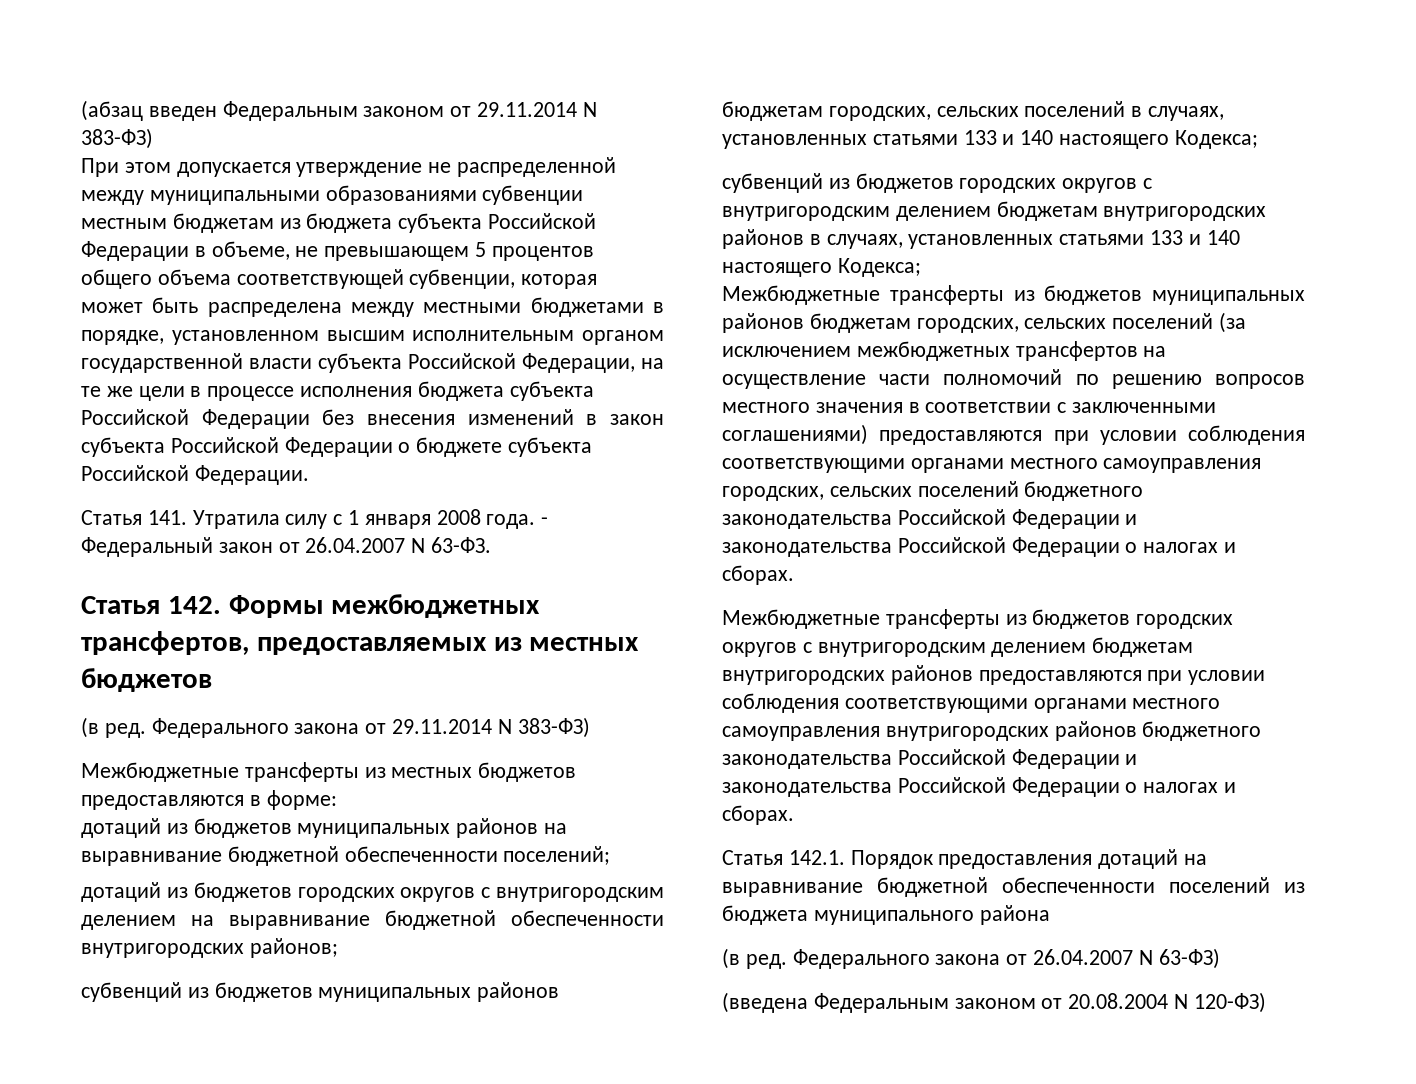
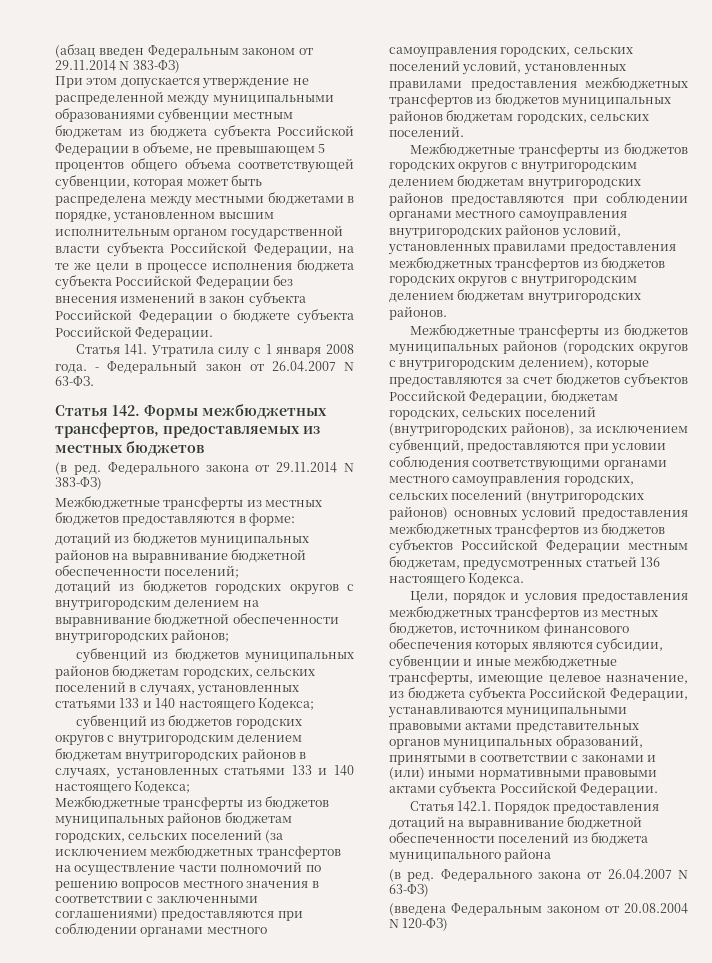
[1099,425,1305,445] [722,458,1262,473] [722,481,1144,501] [722,509,1138,529] [722,537,1237,557] [722,565,794,585] условии соблюдения соответствующими органами местного самоуправления городских, сельских поселений бюджетного законодательства Российской Федерации и законодательства Российской Федерации о налогах и сборах. -> [55,923,267,937] [389,46,633,58] [389,60,626,75] [389,77,688,91] [389,93,672,108] [389,110,650,124] [389,126,464,137] соблюдении органами местного самоуправления городских, сельских поселений условий, установленных правилами предоставления межбюджетных трансфертов из бюджетов муниципальных районов бюджетам городских, сельских поселений.
[1188,670,1266,685] [722,693,1221,713] [722,721,1262,741] [722,749,1138,769] [722,777,1237,797] [722,805,794,825] условии соблюдения соответствующими органами местного самоуправления внутригородских районов бюджетного законодательства Российской Федерации и законодательства Российской Федерации о налогах и сборах. -> [606,192,688,206] [389,211,627,222] [389,224,621,239] [388,244,676,255] [389,257,666,271] [389,275,638,287] [389,289,641,304] [389,306,447,320] [409,324,688,338] [389,340,688,355] [389,357,650,371] [389,373,688,388] [389,390,618,404] [389,406,596,420] [389,422,688,437] [389,439,667,454] [389,456,667,471] [389,475,634,487] [389,489,644,504] [389,506,688,521] [389,523,666,537] [389,539,688,554] [389,556,661,571] [389,573,525,586] [409,591,688,604] [389,606,659,620] [389,622,629,636] [389,638,664,653] [389,655,618,670] [389,672,688,685] [389,687,688,702] [388,707,628,718] [389,722,639,733] [389,735,643,750] [389,754,656,765] [389,767,658,780] [389,782,659,797] соблюдении органами местного самоуправления внутригородских районов условий, установленных правилами предоставления межбюджетных трансфертов из бюджетов городских округов с внутригородским делением бюджетам внутригородских районов. // Межбюджетные трансферты из бюджетов муниципальных районов (городских округов с внутригородским делением), которые предоставляются за счет бюджетов субъектов Российской Федерации, бюджетам городских, сельских поселений (внутригородских районов), за исключением субвенций, предоставляются при условии соблюдения соответствующими органами местного самоуправления городских, сельских поселений (внутригородских районов) основных условий предоставления межбюджетных трансфертов из бюджетов субъектов Российской Федерации местным бюджетам, предусмотренных статьей 136 настоящего Кодекса. // Цели, порядок и условия предоставления межбюджетных трансфертов из местных бюджетов, источником финансового обеспечения которых являются субсидии, субвенции и иные межбюджетные трансферты, имеющие целевое назначение, из бюджета субъекта Российской Федерации, устанавливаются муниципальными правовыми актами представительных органов муниципальных образований, принятыми в соответствии с законами и (или) иными нормативными правовыми актами субъекта Российской Федерации.

